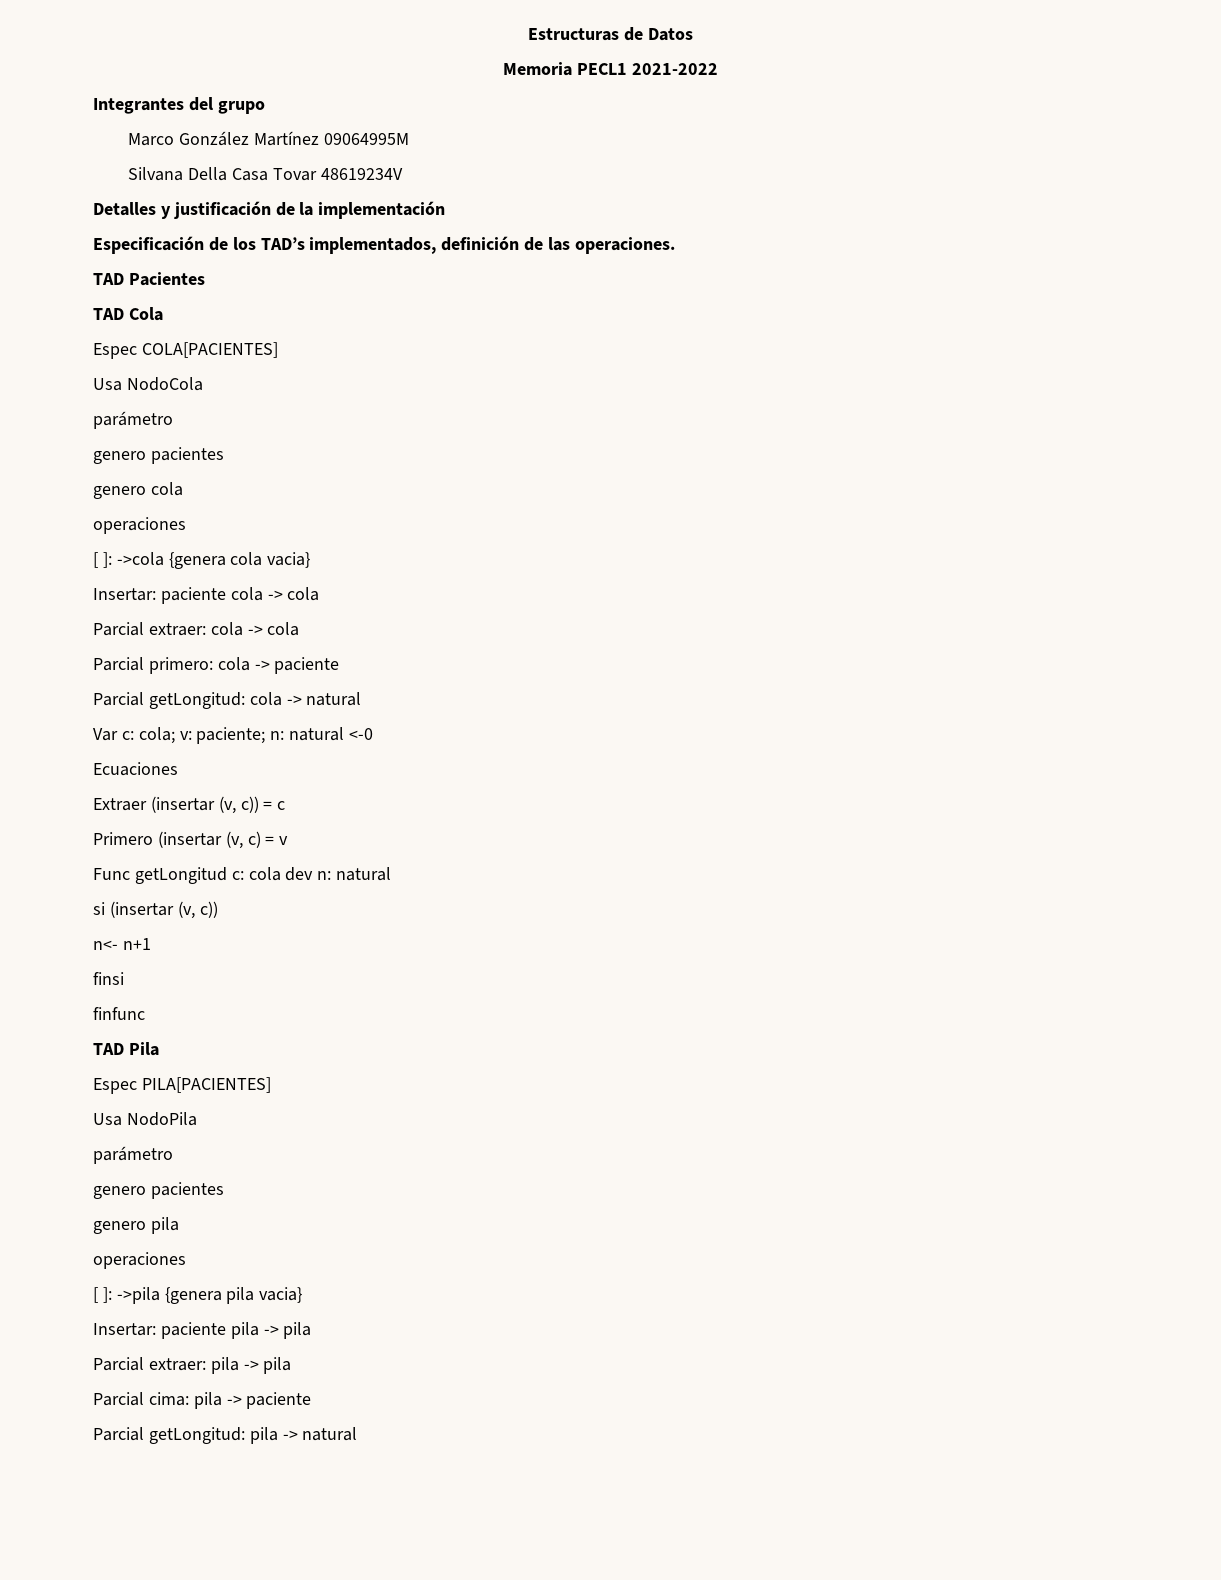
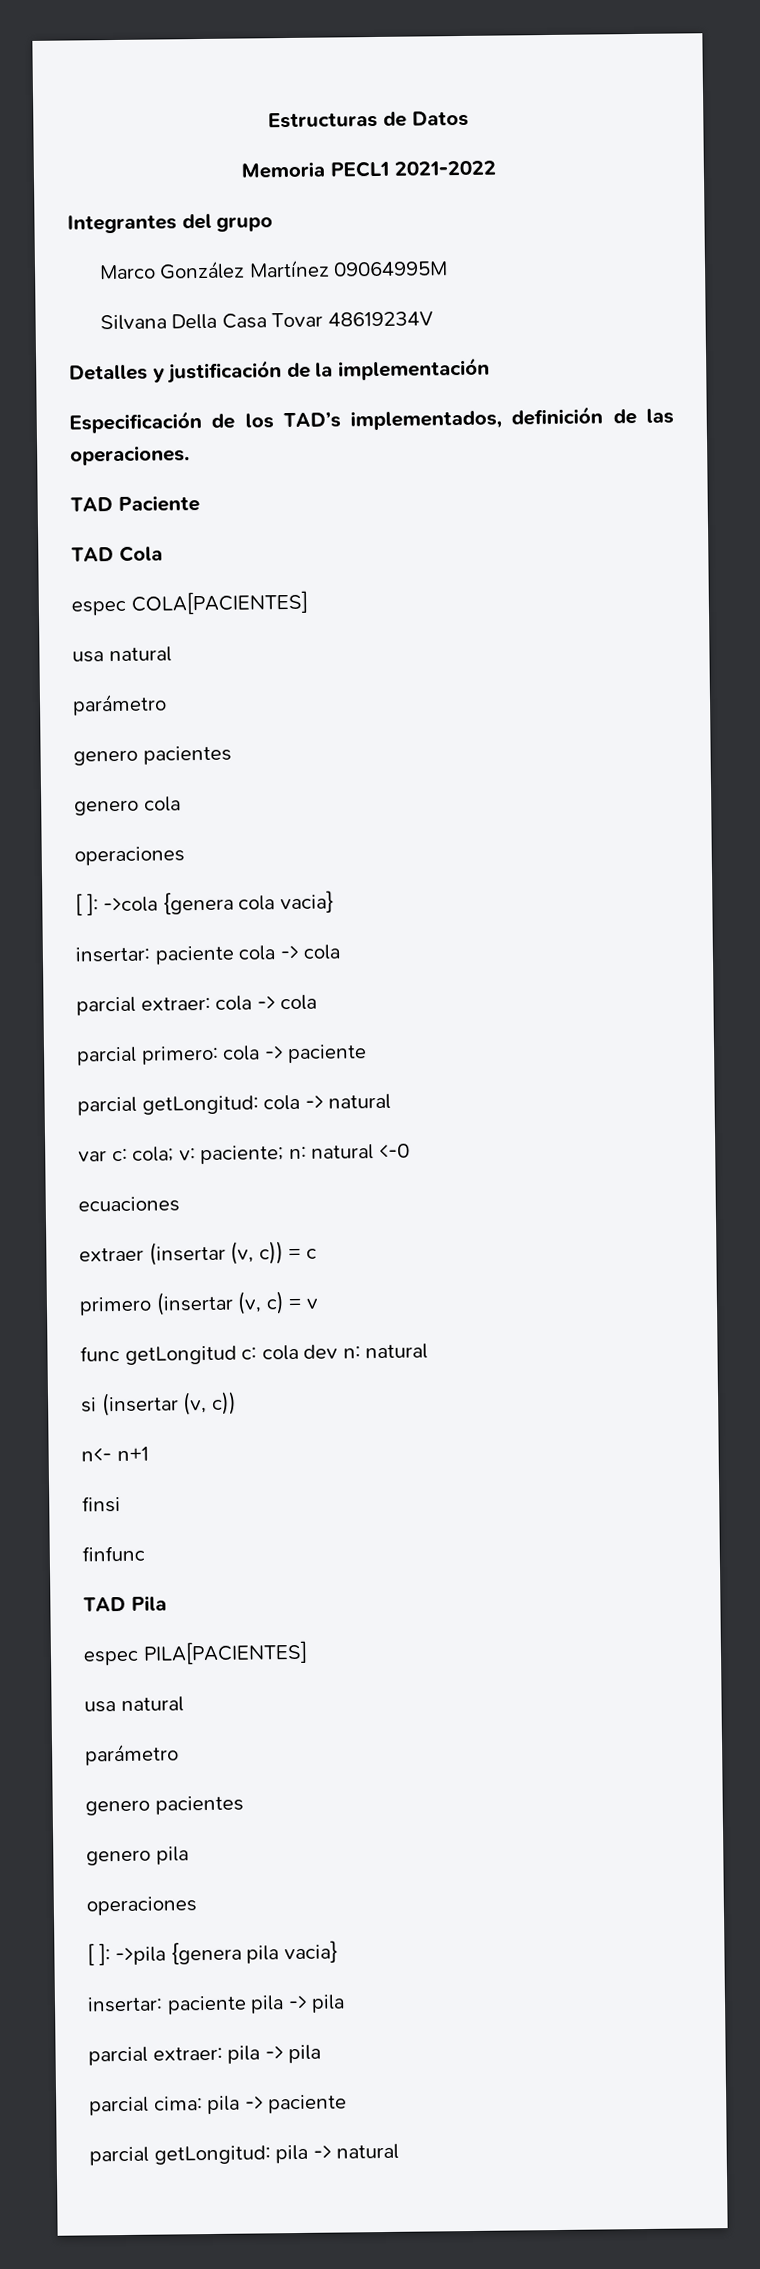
[128,272,205,286] Pacientes -> [117,495,200,512] Paciente
[93,343,137,359] Espec -> [71,600,126,616] espec
[93,377,203,391] Usa NodoCola -> [72,646,172,663] usa natural
[93,588,156,601] Insertar: -> [75,946,150,963] insertar:
[93,622,144,636] Parcial -> [76,996,136,1016] parcial
[93,657,144,671] Parcial -> [76,1046,137,1066] parcial
[93,692,144,706] Parcial -> [77,1096,137,1116] parcial
[93,728,118,741] Var -> [78,1150,107,1162] var
[93,762,178,776] [93,798,147,811] Ecuaciones // Extraer -> [78,1196,180,1213] [79,1247,144,1262] ecuaciones // extraer
[93,832,153,845] Primero -> [79,1296,152,1316] primero
[93,868,130,880] Func -> [80,1346,120,1362] func
[93,1078,137,1094] Espec -> [83,1650,139,1666] espec
[93,1112,197,1126] Usa NodoPila -> [84,1696,184,1713] usa natural
[93,1323,156,1336] Insertar: -> [87,1996,163,2013] insertar:
[93,1357,144,1371] Parcial -> [88,2046,148,2066] parcial
[93,1392,144,1406] Parcial -> [89,2096,149,2116] parcial
[93,1427,144,1441] Parcial -> [89,2146,149,2166] parcial

